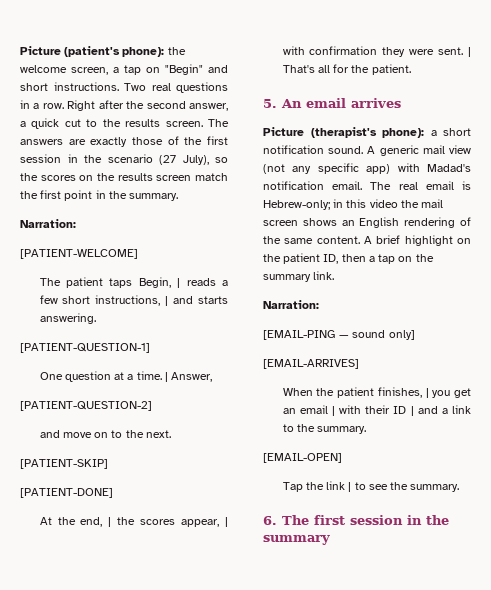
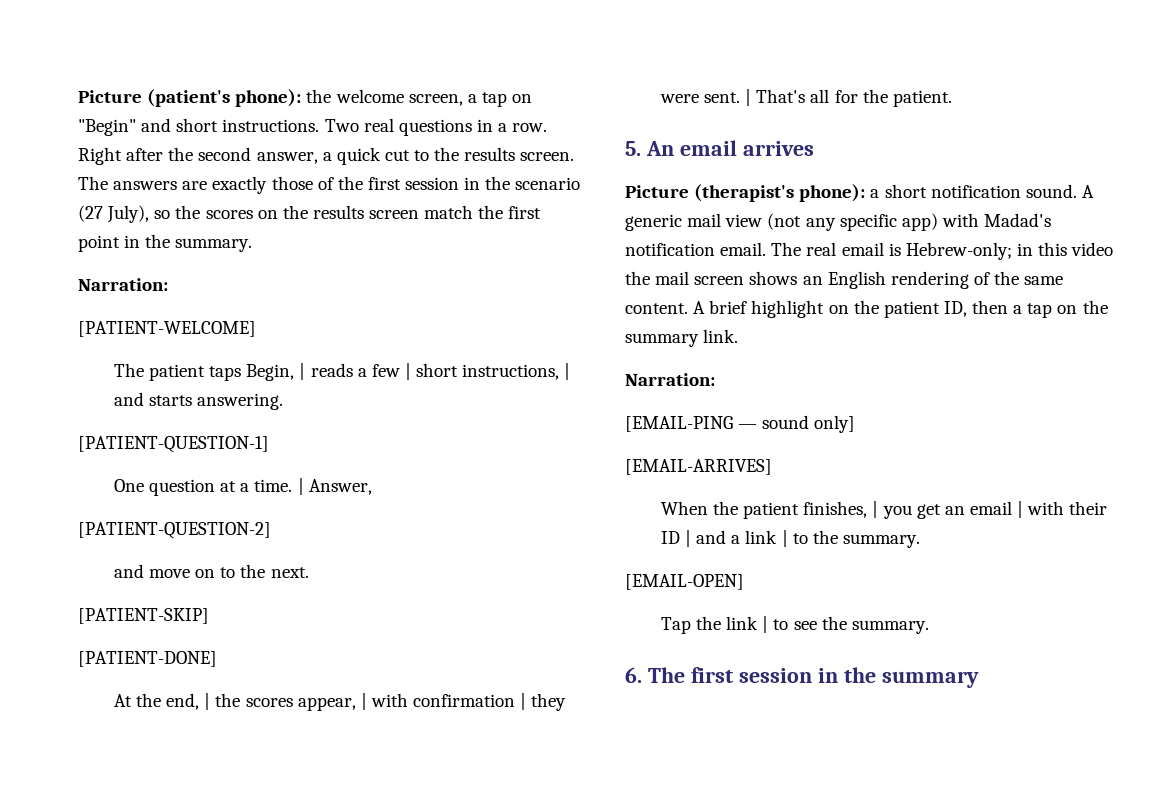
(58, 299) none -> [404,363,411,380] |
(378, 50) none -> [520,693,527,710] |
(471, 409) none -> [781,530,788,547] |

